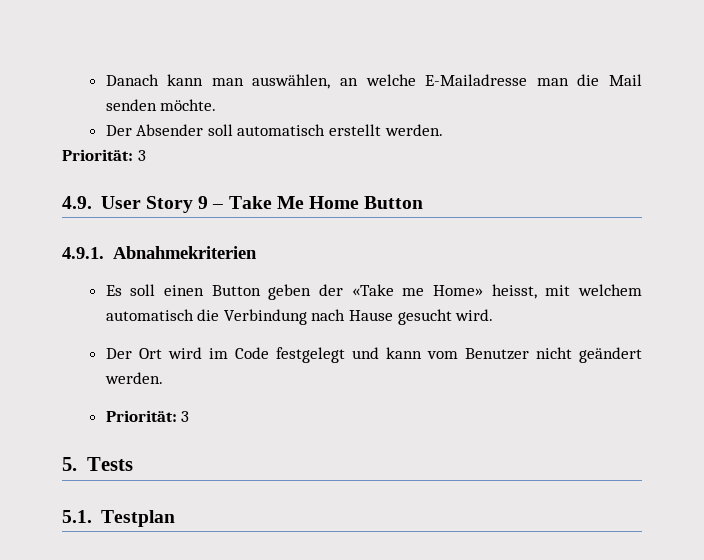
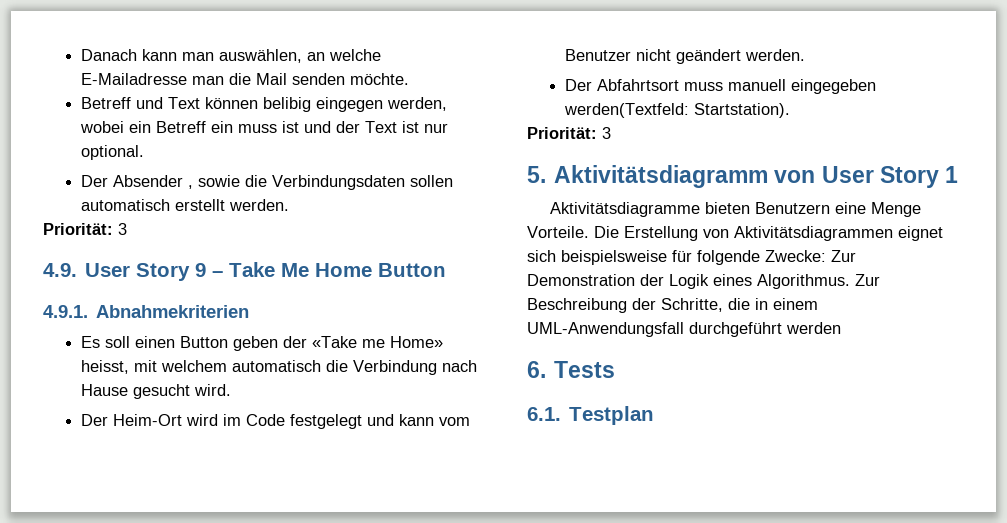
[105,124,233,136] Der Absender soll -> [80,97,447,112] [79,121,448,133] [80,145,144,160] [80,175,453,190] Betreff und Text können belibig eingegen werden, wobei ein Betreff ein muss ist und der Text ist nur optional. // Der Absender , sowie die Verbindungsdaten sollen
[138,348,162,359] Ort -> [112,414,182,426] Heim-Ort
[105,410,190,422] [62,457,77,471] Priorität: 3 // 5. -> [564,79,876,94] [563,103,790,118] [527,127,611,139] [527,165,959,188] [549,202,921,217] [527,226,943,241] [527,250,856,265] [527,274,880,289] [527,298,818,313] [527,322,841,337] [527,361,546,378] Der Abfahrtsort muss manuell eingegeben werden(Textfeld: Startstation). // Priorität: 3 // 5. Aktivitätsdiagramm von User Story 1 // Aktivitätsdiagramme bieten Benutzern eine Menge Vorteile. Die Erstellung von Aktivitätsdiagrammen eignet sich beispielsweise für folgende Zwecke: Zur Demonstration der Logik eines Algorithmus. Zur Beschreibung der Schritte, die in einem UML-Anwendungsfall durchgeführt werden // 6.
[62,510,92,523] 5.1. -> [527,407,561,421] 6.1.

